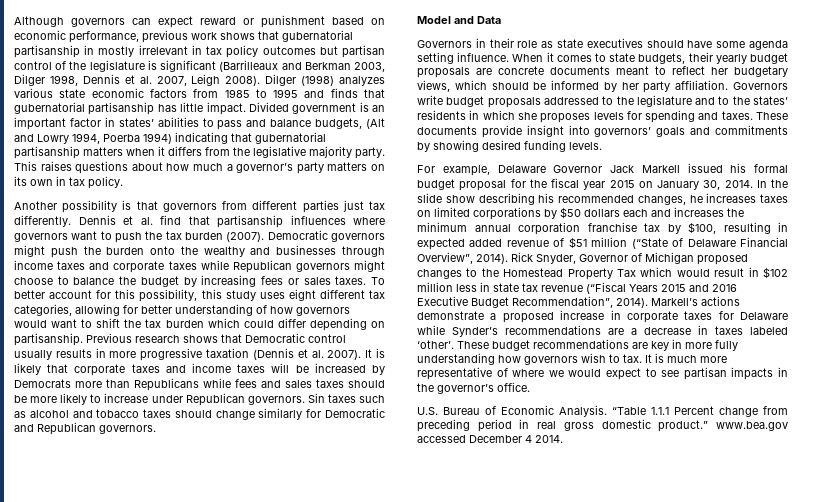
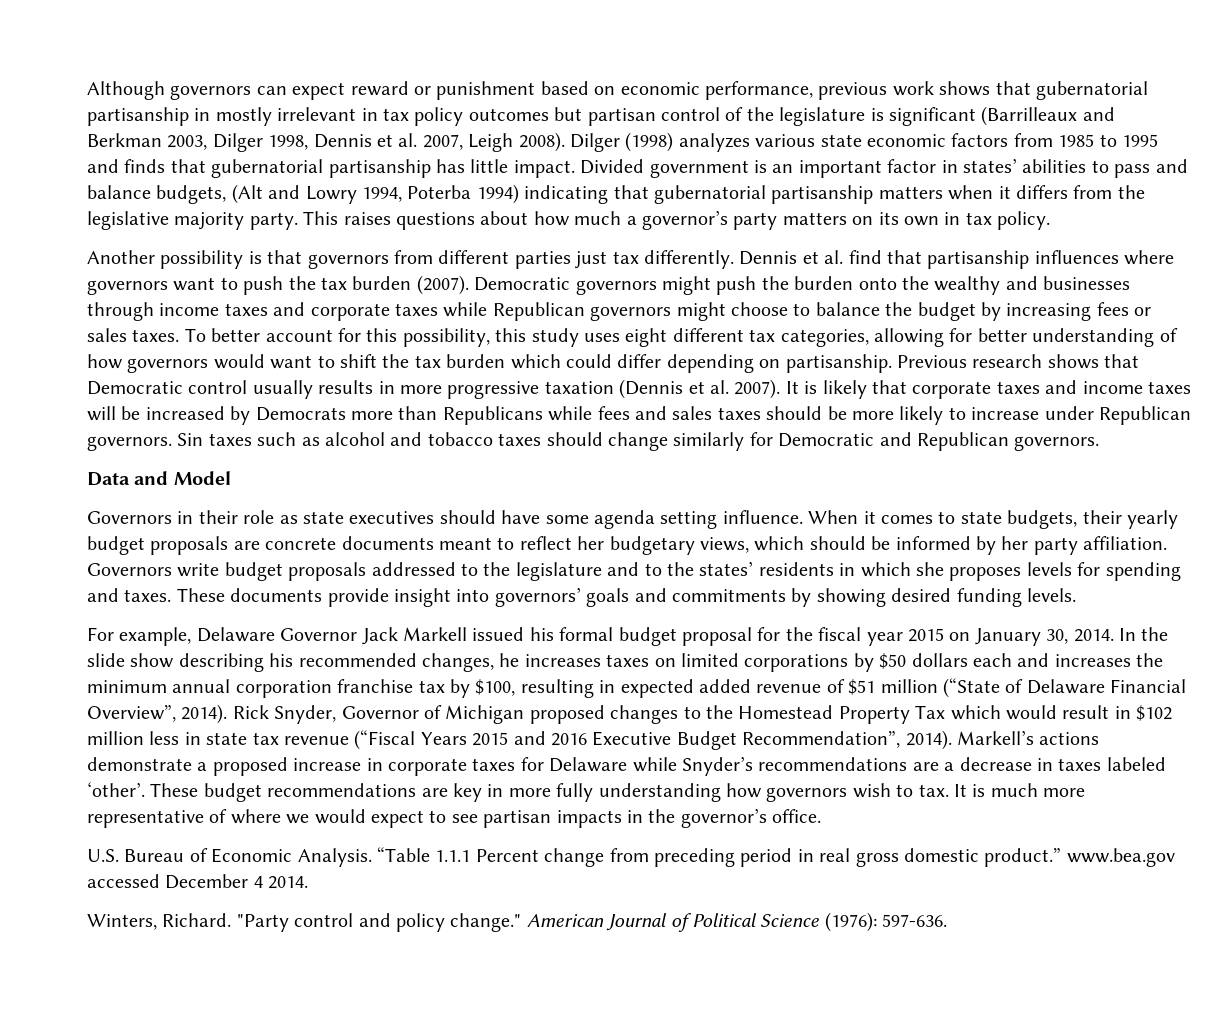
[103,134,140,142] Poerba -> [407,185,472,199] Poterba
(156, 429) none -> [87,471,169,486] Data and
[454,16,501,24] and Data -> (231, 478) none
[452,327,498,337] Synder’s -> [681,756,753,776] Snyder’s
(563, 439) none -> [87,912,948,932] // Winters, Richard. "Party control and policy change." American Journal of Political Science (1976): 597-636.

